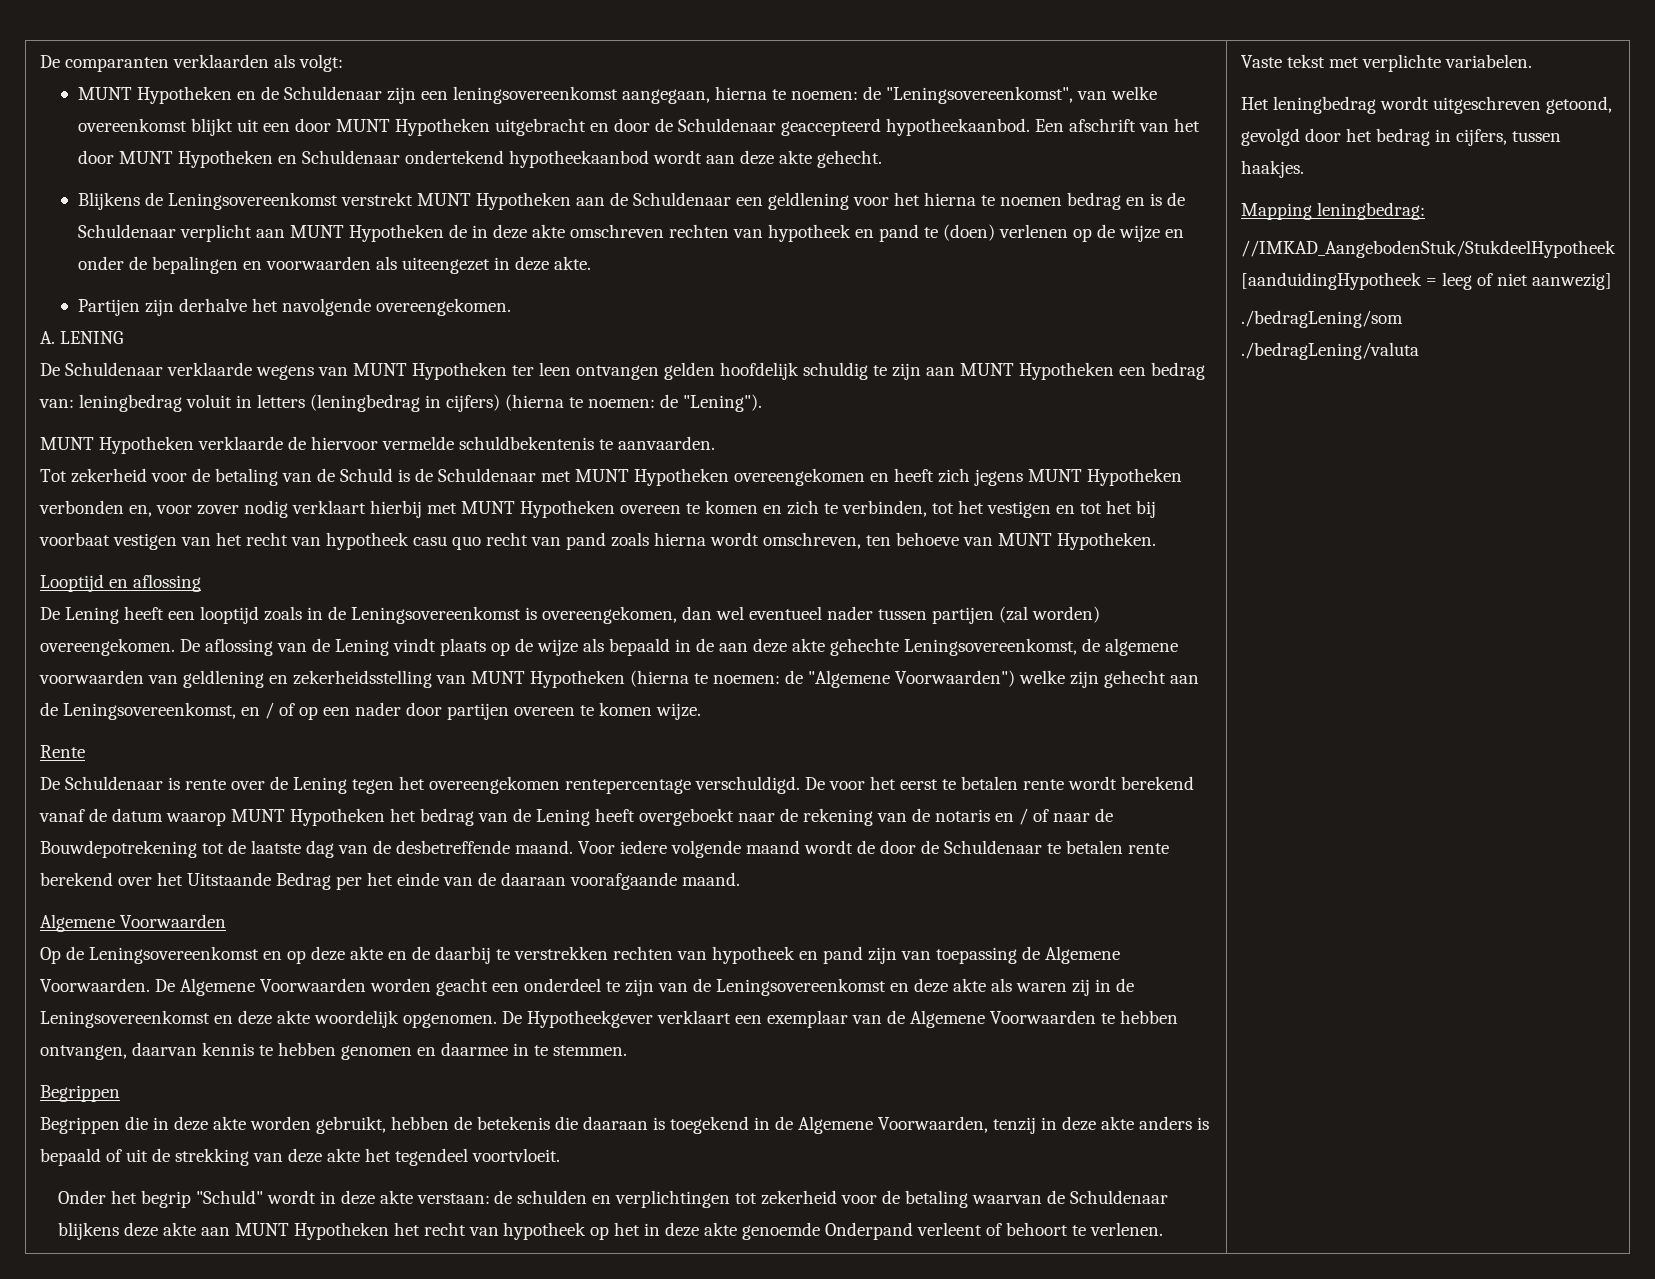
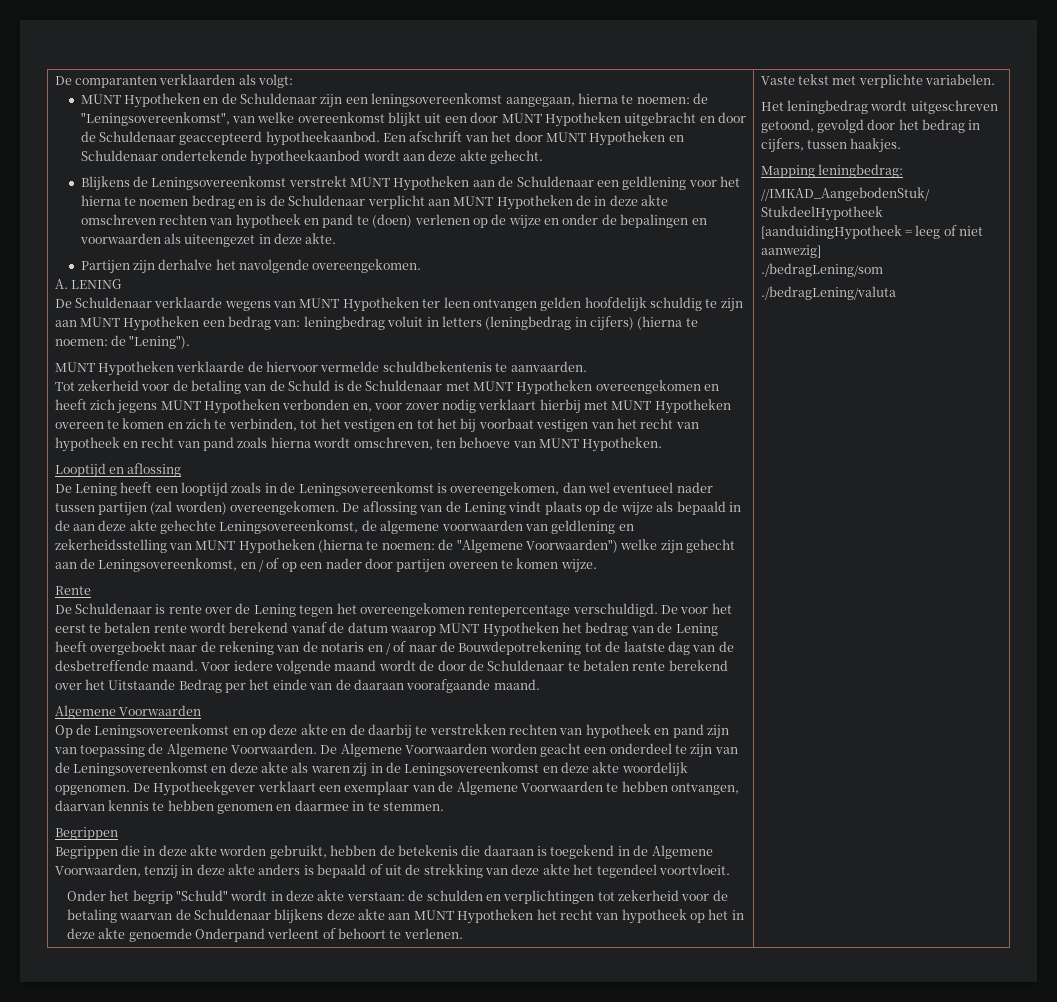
[404,150,504,164] ondertekend -> [160,150,247,161] ondertekende
[412,536,481,550] casu quo -> [122,441,138,448] en

